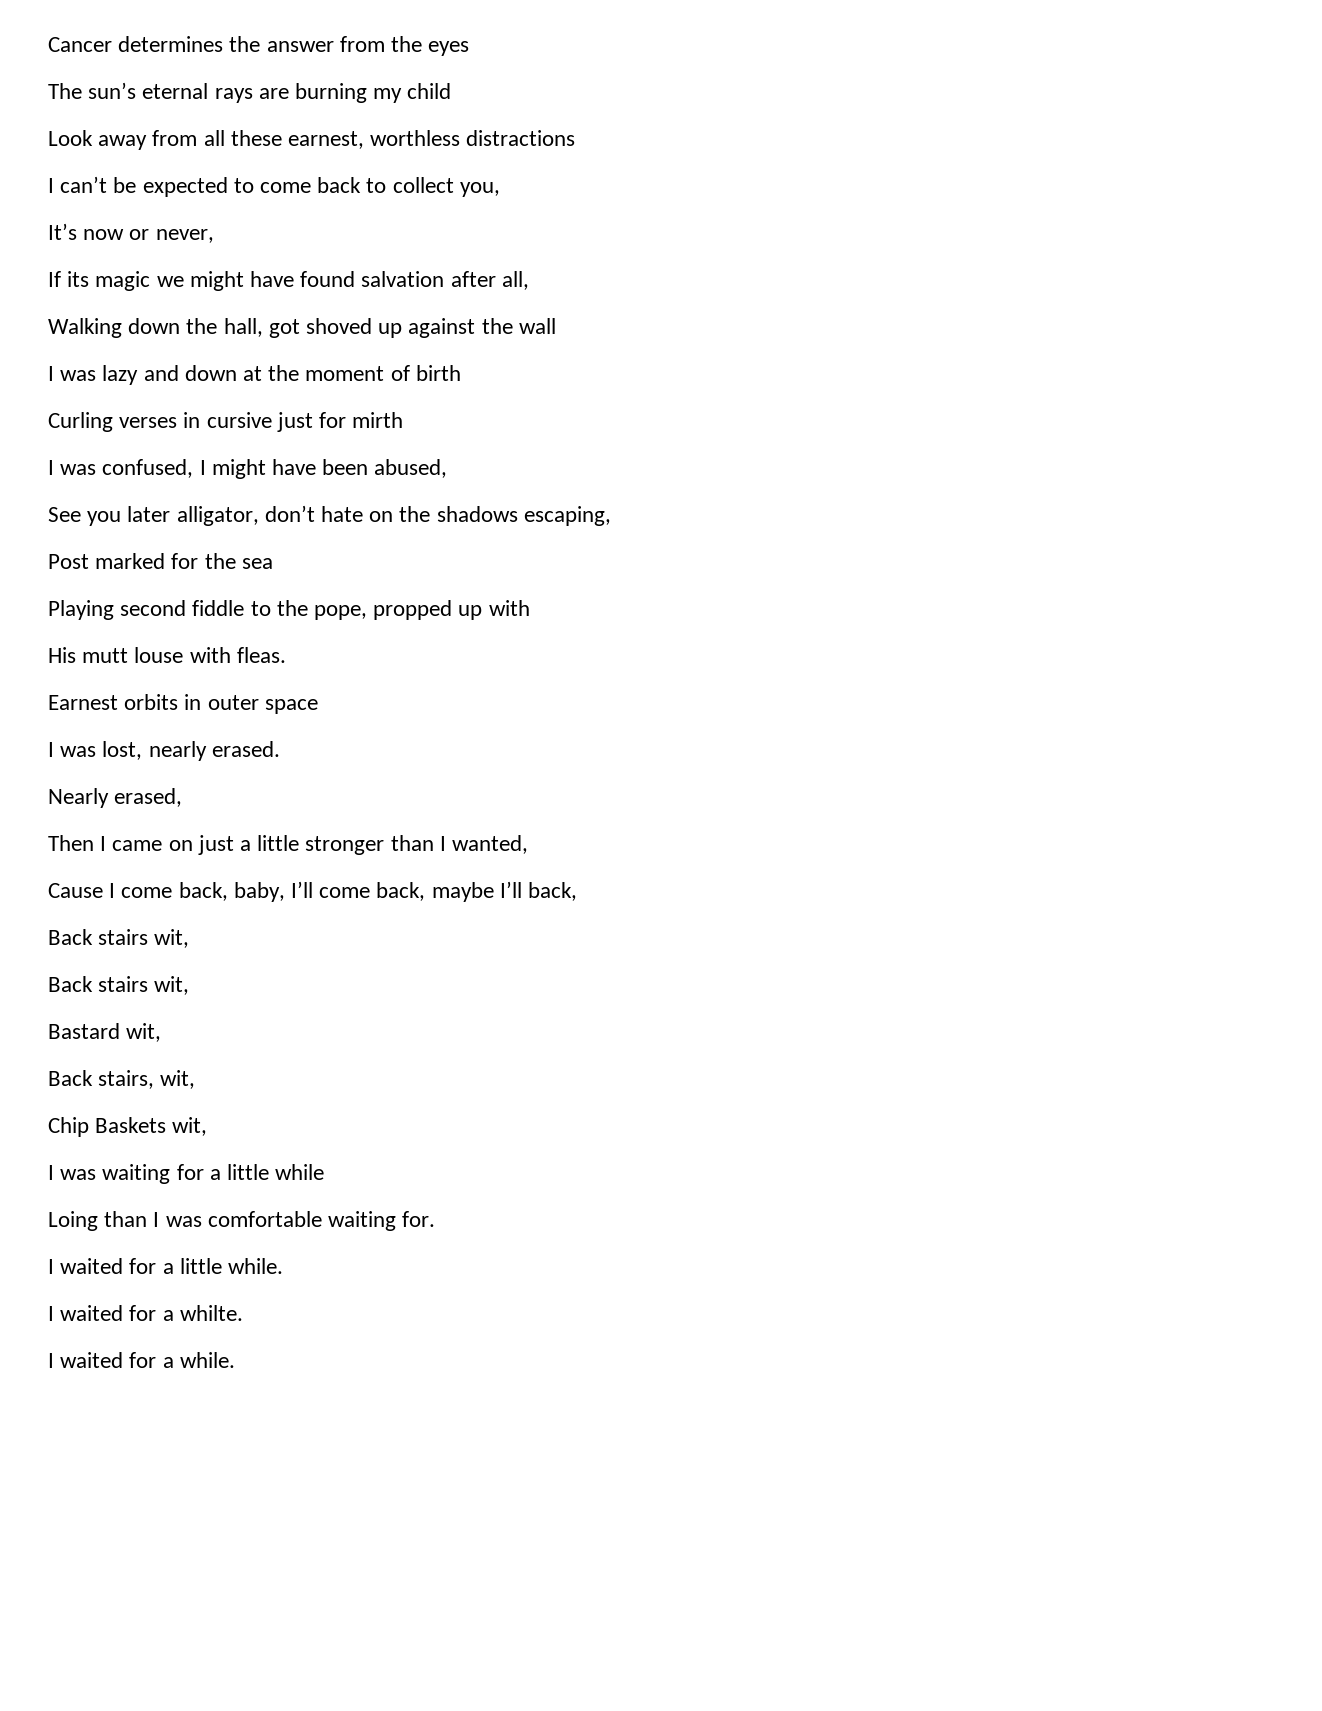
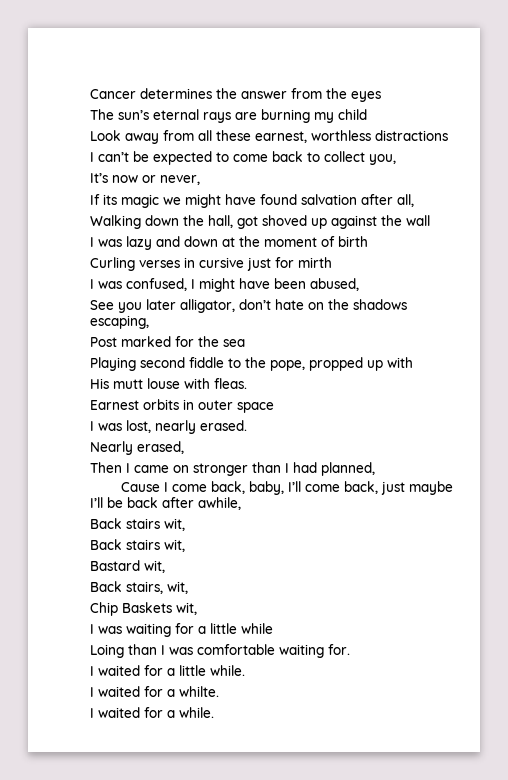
[197,835,300,855] just a little -> (189, 469) none
[452,835,529,854] wanted, -> [293,462,375,476] had planned,
(426, 891) none -> [381,481,406,495] just
[528,882,578,901] back, -> [107,497,241,510] be back after awhile,

